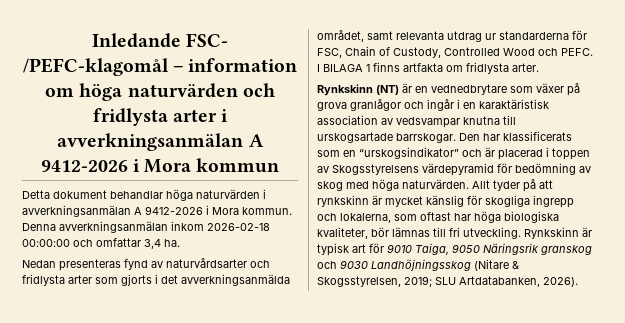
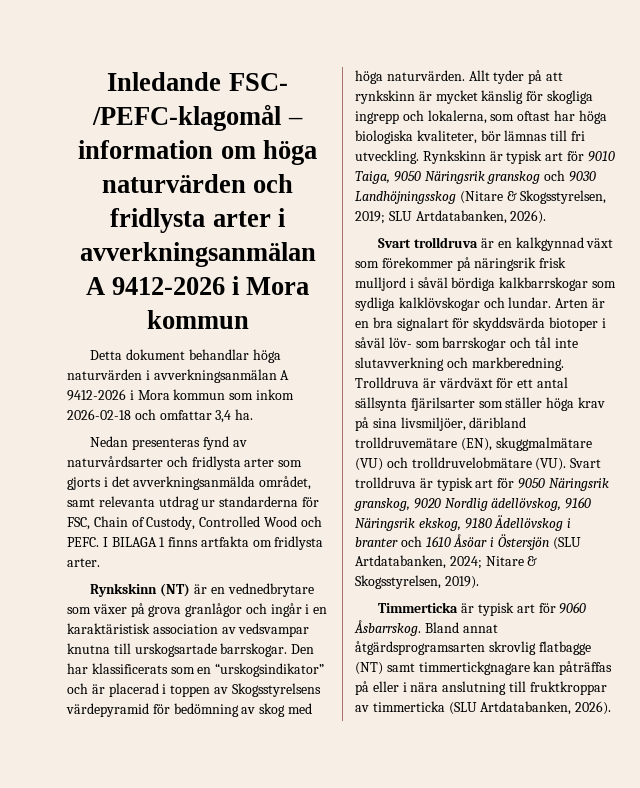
[242,207,292,215] [22,221,168,233] kommun. Denna avverkningsanmälan -> [173,389,254,400] kommun som
[22,239,70,247] 00:00:00 -> (131, 414) none
(578, 282) none -> [378,237,614,251] [355,257,567,271] [355,277,616,291] [355,297,605,311] [355,317,606,331] [355,337,578,351] [355,357,564,371] [355,377,568,388] [355,397,605,411] [355,417,527,431] [355,437,592,451] [355,457,602,471] [355,477,609,491] [354,497,592,511] [355,515,572,531] [355,534,581,550] [355,555,538,569] [355,575,479,589] [378,602,587,616] [354,620,498,636] [355,641,591,655] [355,661,613,675] [355,681,607,695] [355,701,612,715] // Svart trolldruva är en kalkgynnad växt som förekommer på näringsrik frisk mulljord i såväl bördiga kalkbarrskogar som sydliga kalklövskogar och lundar. Arten är en bra signalart för skyddsvärda biotoper i såväl löv- som barrskogar och tål inte slutavverkning och markberedning. Trolldruva är värdväxt för ett antal sällsynta fjärilsarter som ställer höga krav på sina livsmiljöer, däribland trolldruvemätare (EN), skuggmalmätare (VU) och trolldruvelobmätare (VU). Svart trolldruva är typisk art för 9050 Näringsrik granskog, 9020 Nordlig ädellövskog, 9160 Näringsrik ekskog, 9180 Ädellövskog i branter och 1610 Åsöar i Östersjön (SLU Artdatabanken, 2024; Nitare & Skogsstyrelsen, 2019). // Timmerticka är typisk art för 9060 Åsbarrskog. Bland annat åtgärdsprogramsarten skrovlig flatbagge (NT) samt timmertickgnagare kan påträffas på eller i nära anslutning till fruktkroppar av timmerticka (SLU Artdatabanken, 2026).

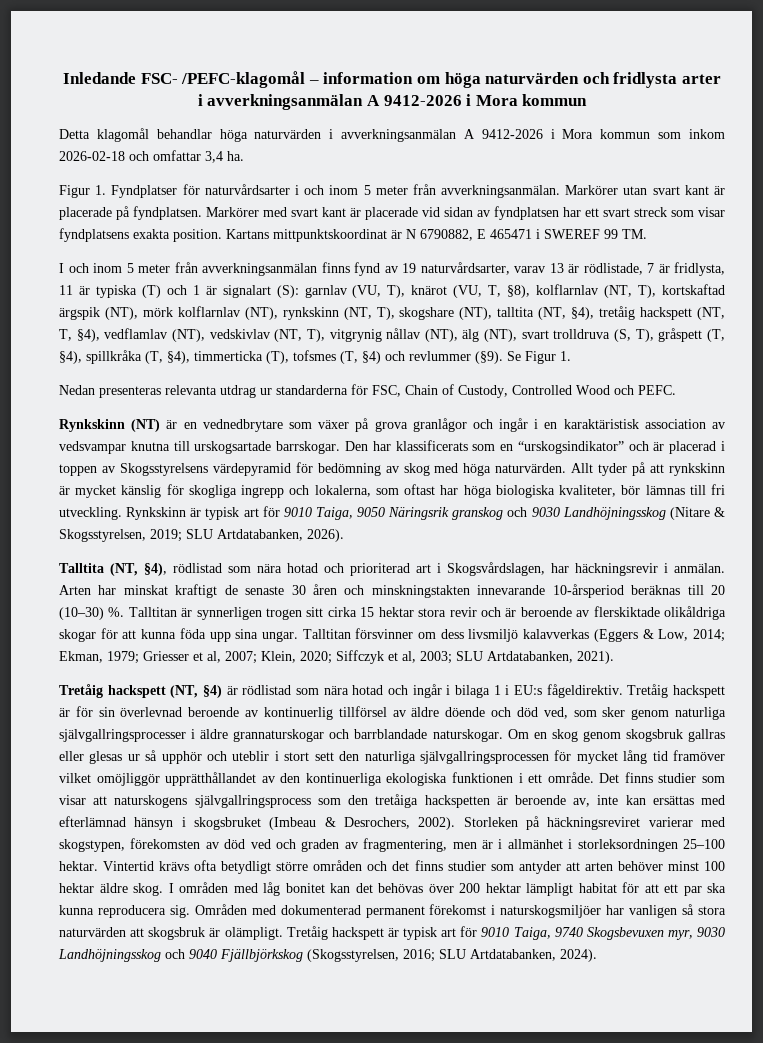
[126,349,186,360] dokument -> [96,128,149,142] klagomål
[90,436,247,450] [67,456,303,470] [67,476,312,490] [67,498,95,507] Nedan presenteras fynd av naturvårdsarter och fridlysta arter som gjorts i det avverkningsanmälda området, samt -> [59,184,725,198] [59,206,725,220] [59,228,647,242] [59,262,725,276] [59,284,726,298] [59,306,725,320] [59,328,725,342] [59,350,571,364] [59,385,161,398] Figur 1. Fyndplatser för naturvårdsarter i och inom 5 meter från avverkningsanmälan. Markörer utan svart kant är placerade på fyndplatsen. Markörer med svart kant är placerade vid sidan av fyndplatsen har ett svart streck som visar fyndplatsens exakta position. Kartans mittpunktskoordinat är N 6790882, E 465471 i SWEREF 99 TM. // I och inom 5 meter från avverkningsanmälan finns fynd av 19 naturvårdsarter, varav 13 är rödlistade, 7 är fridlysta, 11 är typiska (T) och 1 är signalart (S): garnlav (VU, T), knärot (VU, T, §8), kolflarnlav (NT, T), kortskaftad ärgspik (NT), mörk kolflarnlav (NT), rynkskinn (NT, T), skogshare (NT), talltita (NT, §4), tretåig hackspett (NT, T, §4), vedflamlav (NT), vedskivlav (NT, T), vitgrynig nållav (NT), älg (NT), svart trolldruva (S, T), gråspett (T, §4), spillkråka (T, §4), timmerticka (T), tofsmes (T, §4) och revlummer (§9). Se Figur 1. // Nedan presenteras
[102,536,324,550] [67,558,100,567] I BILAGA 1 finns artfakta om fridlysta arter. -> (676, 390) none
[378,237,614,251] [355,257,567,271] [355,277,616,291] [355,297,605,311] [355,317,606,331] [355,337,578,351] [355,357,564,371] [355,377,568,388] [355,397,605,411] [355,417,527,431] [355,437,592,451] [355,457,602,471] [355,477,609,491] [354,497,592,511] [355,515,572,531] [355,534,581,550] [355,555,538,569] [355,575,479,589] [378,602,587,616] [354,620,498,636] [355,641,591,655] [355,661,613,675] [355,681,607,695] [355,701,612,715] Svart trolldruva är en kalkgynnad växt som förekommer på näringsrik frisk mulljord i såväl bördiga kalkbarrskogar som sydliga kalklövskogar och lundar. Arten är en bra signalart för skyddsvärda biotoper i såväl löv- som barrskogar och tål inte slutavverkning och markberedning. Trolldruva är värdväxt för ett antal sällsynta fjärilsarter som ställer höga krav på sina livsmiljöer, däribland trolldruvemätare (EN), skuggmalmätare (VU) och trolldruvelobmätare (VU). Svart trolldruva är typisk art för 9050 Näringsrik granskog, 9020 Nordlig ädellövskog, 9160 Näringsrik ekskog, 9180 Ädellövskog i branter och 1610 Åsöar i Östersjön (SLU Artdatabanken, 2024; Nitare & Skogsstyrelsen, 2019). // Timmerticka är typisk art för 9060 Åsbarrskog. Bland annat åtgärdsprogramsarten skrovlig flatbagge (NT) samt timmertickgnagare kan påträffas på eller i nära anslutning till fruktkroppar av timmerticka (SLU Artdatabanken, 2026). -> [59,562,725,576] [59,584,726,598] [59,606,727,620] [59,628,726,642] [59,650,614,664] [59,684,725,698] [59,706,726,720] [59,729,725,742] [59,750,725,764] [59,772,725,786] [59,794,725,808] [59,816,725,830] [59,838,725,852] [59,860,725,874] [59,882,726,896] [59,904,726,918] [59,926,725,940] [58,949,597,962] Talltita (NT, §4), rödlistad som nära hotad och prioriterad art i Skogsvårdslagen, har häckningsrevir i anmälan. Arten har minskat kraftigt de senaste 30 åren och minskningstakten innevarande 10-årsperiod beräknas till 20 (10–30) %. Talltitan är synnerligen trogen sitt cirka 15 hektar stora revir och är beroende av flerskiktade olikåldriga skogar för att kunna föda upp sina ungar. Talltitan försvinner om dess livsmiljö kalavverkas (Eggers & Low, 2014; Ekman, 1979; Griesser et al, 2007; Klein, 2020; Siffczyk et al, 2003; SLU Artdatabanken, 2021). // Tretåig hackspett (NT, §4) är rödlistad som nära hotad och ingår i bilaga 1 i EU:s fågeldirektiv. Tretåig hackspett är för sin överlevnad beroende av kontinuerlig tillförsel av äldre döende och död ved, som sker genom naturliga självgallringsprocesser i äldre grannaturskogar och barrblandade naturskogar. Om en skog genom skogsbruk gallras eller glesas ur så upphör och uteblir i stort sett den naturliga självgallringsprocessen för mycket lång tid framöver vilket omöjliggör upprätthållandet av den kontinuerliga ekologiska funktionen i ett område. Det finns studier som visar att naturskogens självgallringsprocess som den tretåiga hackspetten är beroende av, inte kan ersättas med efterlämnad hänsyn i skogsbruket (Imbeau & Desrochers, 2002). Storleken på häckningsreviret varierar med skogstypen, förekomsten av död ved och graden av fragmentering, men är i allmänhet i storleksordningen 25–100 hektar. Vintertid krävs ofta betydligt större områden och det finns studier som antyder att arten behöver minst 100 hektar äldre skog. I områden med låg bonitet kan det behövas över 200 hektar lämpligt habitat för att ett par ska kunna reproducera sig. Områden med dokumenterad permanent förekomst i naturskogsmiljöer har vanligen så stora naturvärden att skogsbruk är olämpligt. Tretåig hackspett är typisk art för 9010 Taiga, 9740 Skogsbevuxen myr, 9030 Landhöjningsskog och 9040 Fjällbjörkskog (Skogsstyrelsen, 2016; SLU Artdatabanken, 2024).

